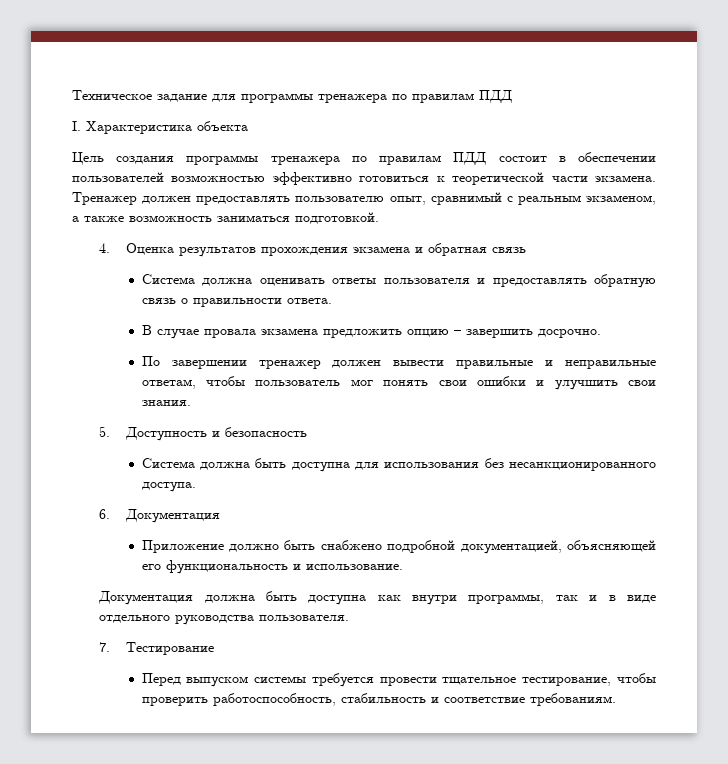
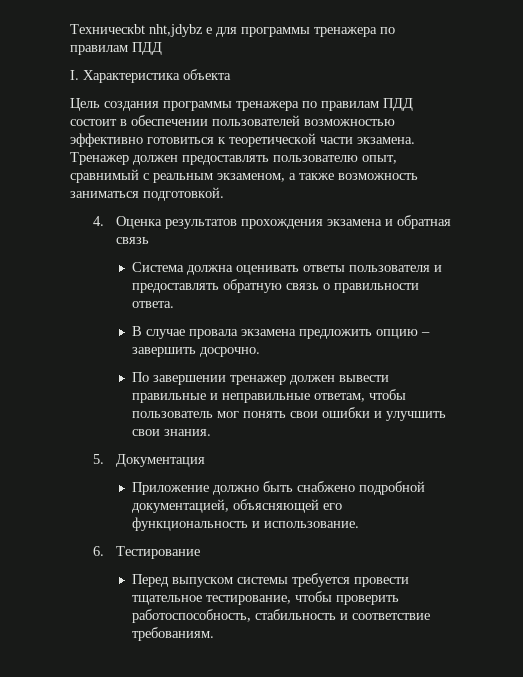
[72,90,207,102] Техническое задание -> [70,24,212,37] Техническbt nht,jdybz е
[125,427,308,441] [141,458,656,472] [141,482,196,492] [99,509,111,519] Доступность и безопасность // Система должна быть доступна для использования без несанкционированного доступа. // 6. -> (105, 459) none
[98,591,656,605] [99,615,350,625] [99,642,111,652] Документация должна быть доступна как внутри программы, так и в виде отдельного руководства пользователя. // 7. -> [93,546,105,556] 6.

